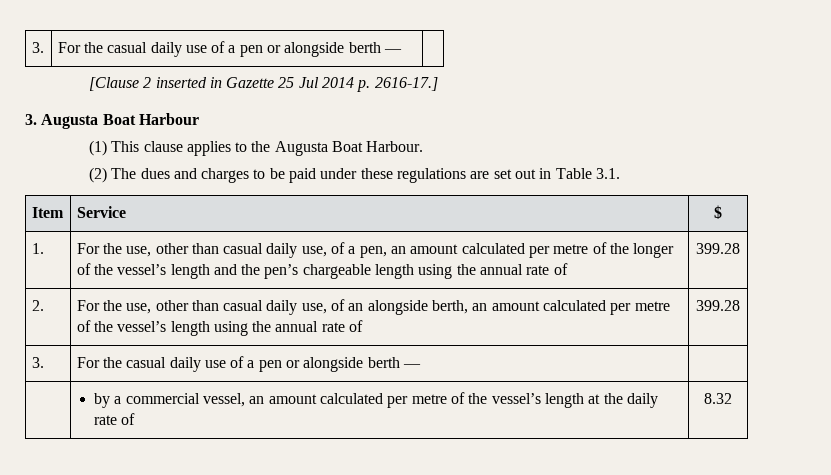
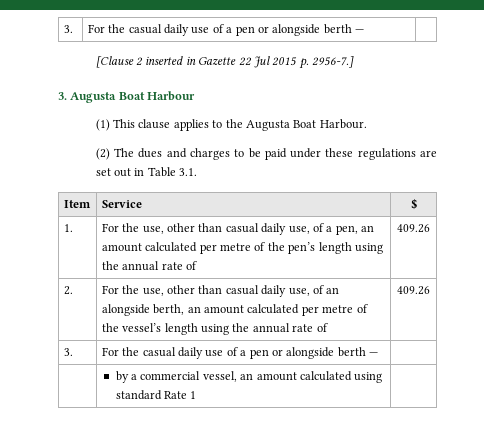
[278,77,438,92] 25 Jul 2014 p. 2616-17.] -> [238,56,355,69] 22 Jul 2015 p. 2956-7.]
[633,243,675,258] [76,263,568,279] [696,243,740,254] longer of the vessel’s length and the pen’s chargeable length using the annual rate of | 399.28 -> [288,242,383,254] [101,261,198,271] [397,224,431,233] pen’s length using the annual rate of | 409.26
[696,300,740,311] 399.28 -> [397,286,431,295] 409.26
[387,392,658,408] [94,413,136,425] [704,393,732,404] per metre of the vessel’s length at the daily rate of | 8.32 -> [354,372,383,383] [115,390,197,400] using standard Rate 1 |

